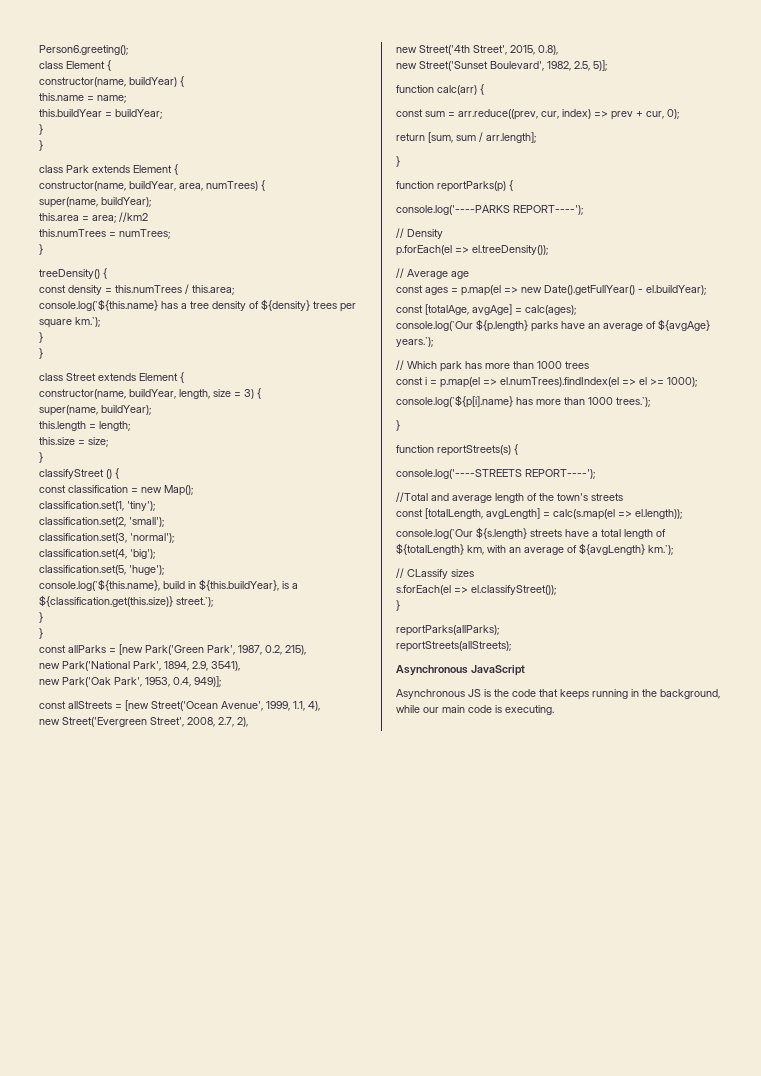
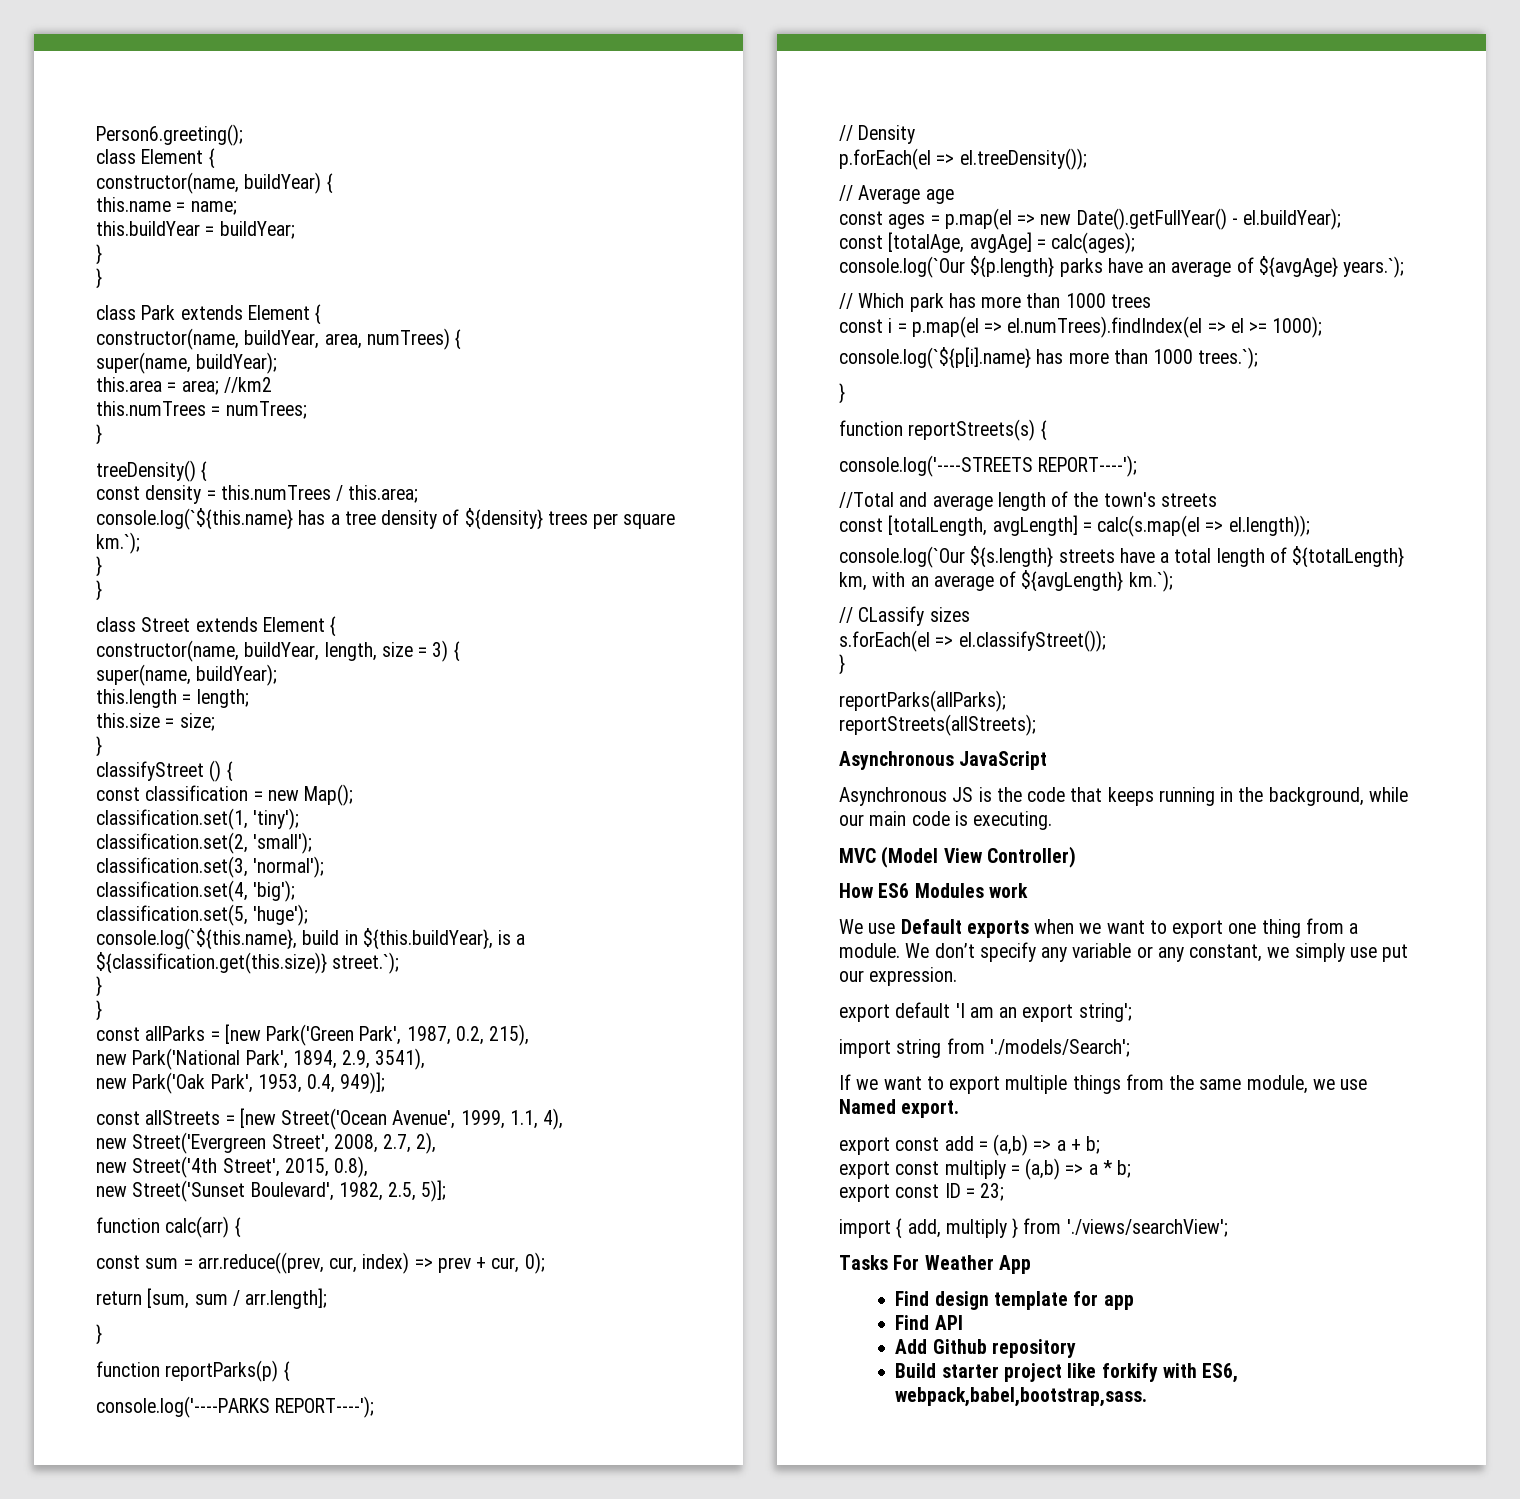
(554, 710) none -> [839,846,1076,868] [839,883,1028,898] [839,918,1359,938] [839,942,1409,962] [839,967,958,986] [839,1002,1132,1022] [839,1038,1130,1058] [839,1074,1368,1094] [839,1099,960,1118] [839,1134,1101,1156] [839,1158,1132,1180] [839,1183,1005,1202] [839,1218,1228,1239] [839,1255,1031,1274] [895,1291,1134,1310] [895,1315,963,1330] [895,1339,1076,1358] [895,1363,1239,1383] [895,1387,1148,1407] // MVC (Model View Controller) // How ES6 Modules work // We use Default exports when we want to export one thing from a module. We don’t specify any variable or any constant, we simply use put our expression. // export default 'I am an export string'; // import string from './models/Search'; // If we want to export multiple things from the same module, we use Named export. // export const add = (a,b) => a + b; // export const multiply = (a,b) => a * b; // export const ID = 23; // import { add, multiply } from './views/searchView'; // Tasks For Weather App // Find design template for app // Find API // Add Github repository // Build starter project like forkify with ES6, webpack,babel,bootstrap,sass.

